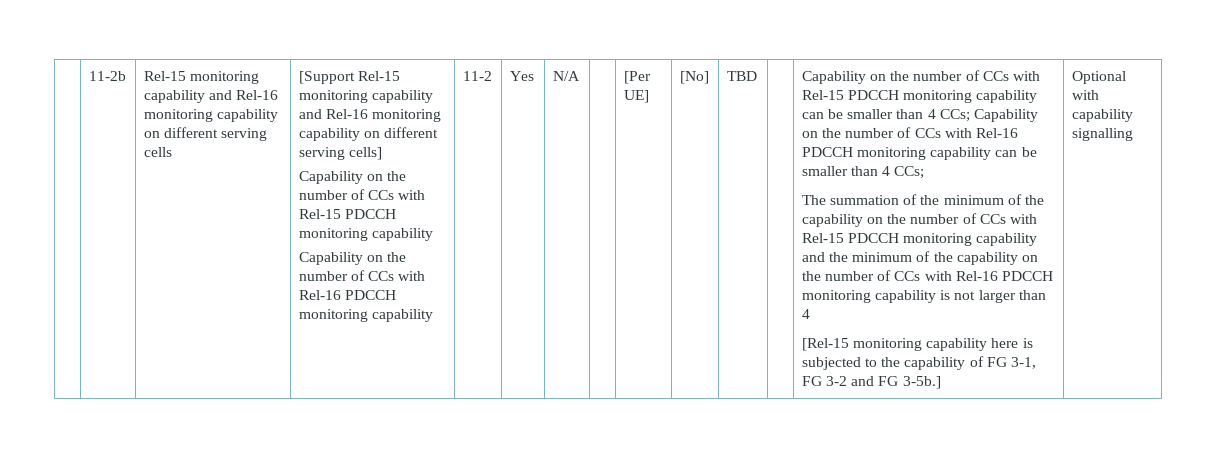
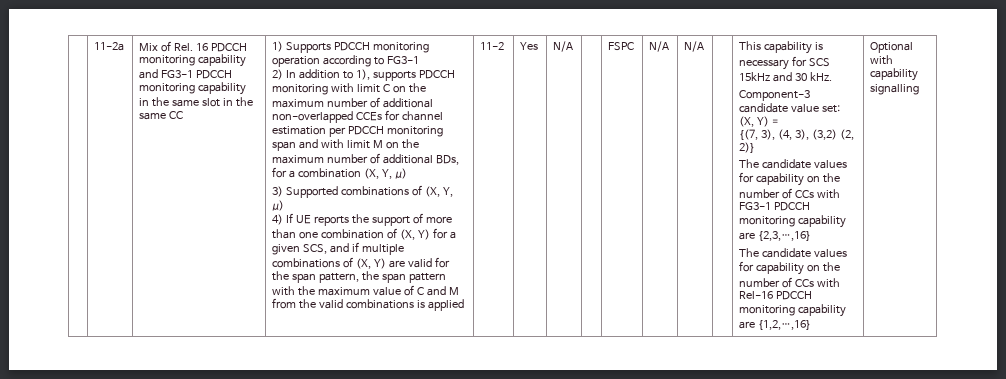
[88,71,126,81] [143,71,260,84] [143,90,279,103] [143,109,279,122] [143,127,268,141] [143,147,172,157] [298,71,401,84] [298,90,434,103] [298,109,442,122] [298,127,439,141] [298,147,383,160] [298,171,407,184] [298,189,426,200] [298,209,397,219] [298,228,434,241] [298,252,407,265] [298,270,426,281] [298,290,397,300] [298,309,434,322] [462,71,492,81] [509,71,534,81] [552,71,580,81] [623,71,651,84] [623,90,649,103] [679,71,709,84] [726,71,757,81] [801,70,1040,84] [801,90,1038,103] [801,109,1038,122] [801,127,1018,138] [801,147,1037,160] [801,166,925,179] [801,194,1044,205] [801,213,1037,227] [801,233,1038,246] [801,251,953,262] | 11-2b | Rel-15 monitoring capability and Rel-16 monitoring capability on different serving cells | [Support Rel-15 monitoring capability and Rel-16 monitoring capability on different serving cells] // Capability on the number of CCs with Rel-15 PDCCH monitoring capability // Capability on the number of CCs with Rel-16 PDCCH monitoring capability | 11-2 | Yes | N/A | | [Per UE] | [No] | TBD | | Capability on the number of CCs with Rel-15 PDCCH monitoring capability can be smaller than 4 CCs; Capability on the number of CCs with Rel-16 PDCCH monitoring capability can be smaller than 4 CCs; // The summation of the minimum of the capability on the number of CCs with Rel-15 PDCCH monitoring capability and the minimum of the -> [94,42,125,51] [139,41,247,52] [139,54,247,67] [139,69,233,79] [139,82,247,95] [139,97,253,107] [139,111,184,120] [272,41,430,53] [272,55,420,67] [272,69,455,81] [272,83,426,95] [272,97,434,108] [272,110,444,123] [272,126,444,137] [272,139,419,151] [272,153,459,165] [272,167,407,179] [272,185,453,198] [272,200,285,211] [272,213,452,226] [272,228,456,240] [272,242,404,255] [272,257,450,269] [272,271,446,283] [272,285,459,296] [272,298,464,311] [480,42,505,50] [520,42,539,50] [553,41,574,52] [608,42,635,51] [649,41,670,52] [684,41,705,52] [739,41,824,54] [739,56,831,70] [739,72,833,82] [739,90,811,101] [739,103,841,113] [739,116,779,127] [739,129,854,140] [739,142,756,153] [739,159,848,169] [739,172,841,186] [739,188,841,199] [739,202,811,211] [739,215,847,228] [739,231,812,241] [739,248,848,258] [739,261,755,272] | 11-2a | Mix of Rel. 16 PDCCH monitoring capability and FG3-1 PDCCH monitoring capability in the same slot in the same CC | 1) Supports PDCCH monitoring operation according to FG3-1 // 2) In addition to 1), supports PDCCH monitoring with limit C on the maximum number of additional non-overlapped CCEs for channel estimation per PDCCH monitoring span and with limit M on the maximum number of additional BDs, for a combination (X, Y, μ) // 3) Supported combinations of (X, Y, μ) // 4) If UE reports the support of more than one combination of (X, Y) for a given SCS, and if multiple combinations of (X, Y) are valid for the span pattern, the span pattern with the maximum value of C and M from the valid combinations is applied | 11-2 | Yes | N/A | | FSPC | N/A | N/A | | This capability is necessary for SCS 15kHz and 30 kHz. // Component-3 candidate value set: (X, Y) = // {(7, 3), (4, 3), (3,2) (2, 2)} // The candidate values for capability on the number of CCs with FG3-1 PDCCH monitoring capability are {2,3,…,16} // The candidate values for
[940,290,1046,303] [801,309,810,319] [801,338,1033,351] [801,356,1036,370] [801,376,941,389] is not larger than 4 // [Rel-15 monitoring capability here is subjected to the capability of FG 3-1, FG 3-2 and FG 3-5b.] -> [739,320,812,330] are {1,2,…,16}

